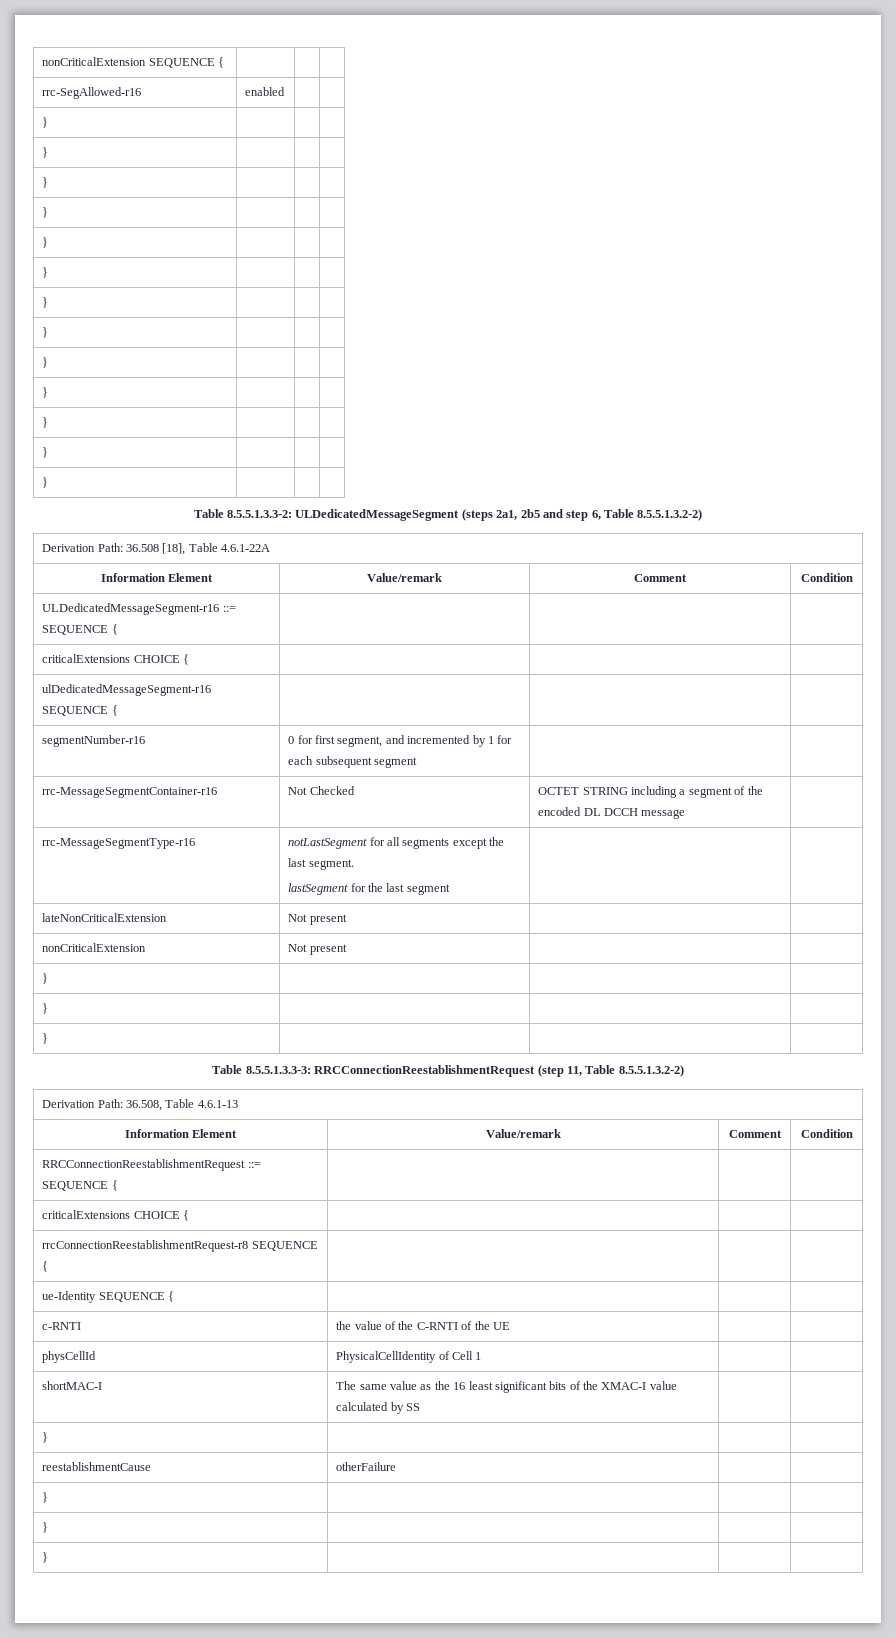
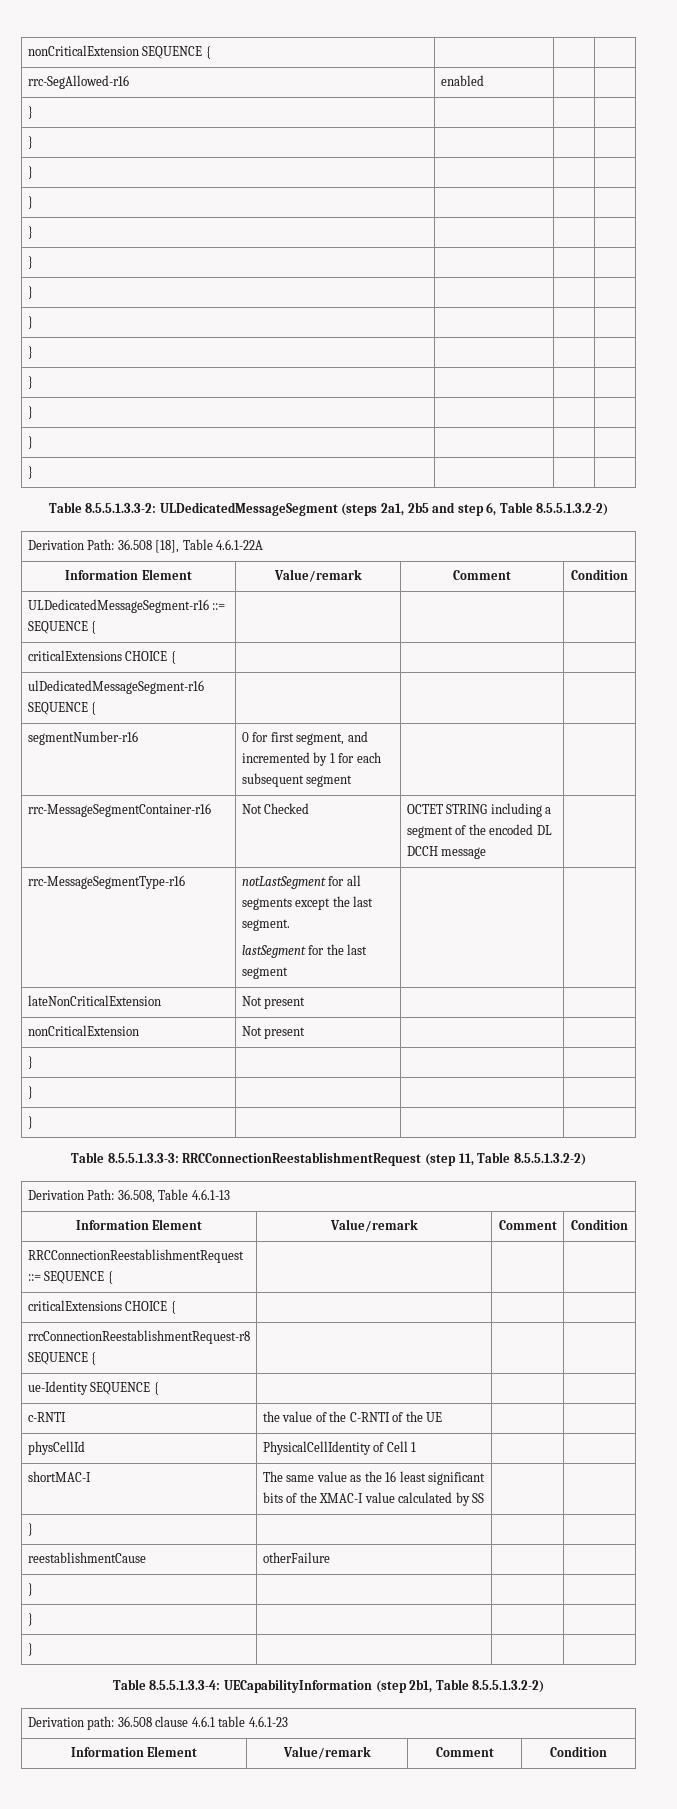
(49, 1557) none -> [112,1679,545,1693] [27,1716,288,1730] [70,1746,198,1757] [282,1746,371,1759] [435,1747,494,1757] [550,1746,607,1757] // Table 8.5.5.1.3.3-4: UECapabilityInformation (step 2b1, Table 8.5.5.1.3.2-2) // Derivation path: 36.508 clause 4.6.1 table 4.6.1-23 // Information Element | Value/remark | Comment | Condition

